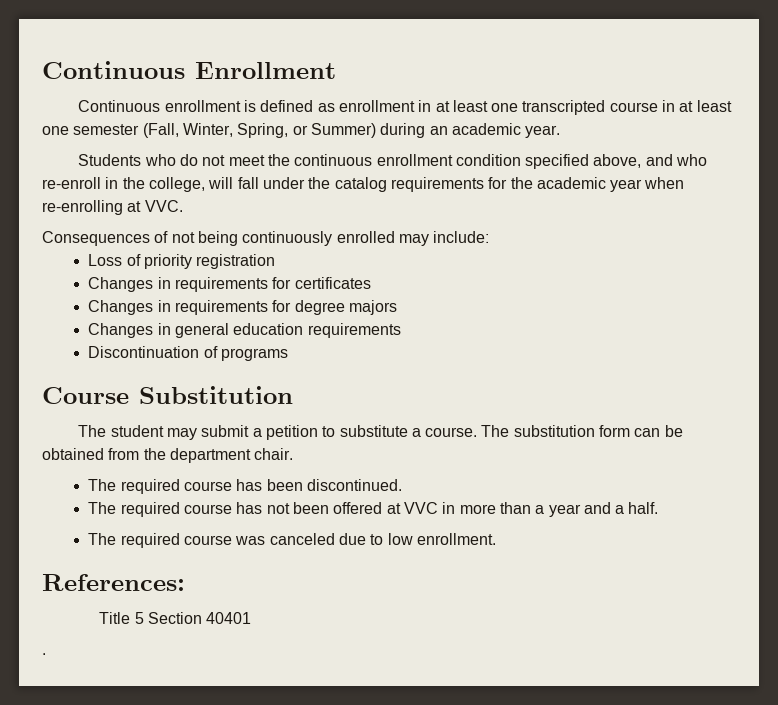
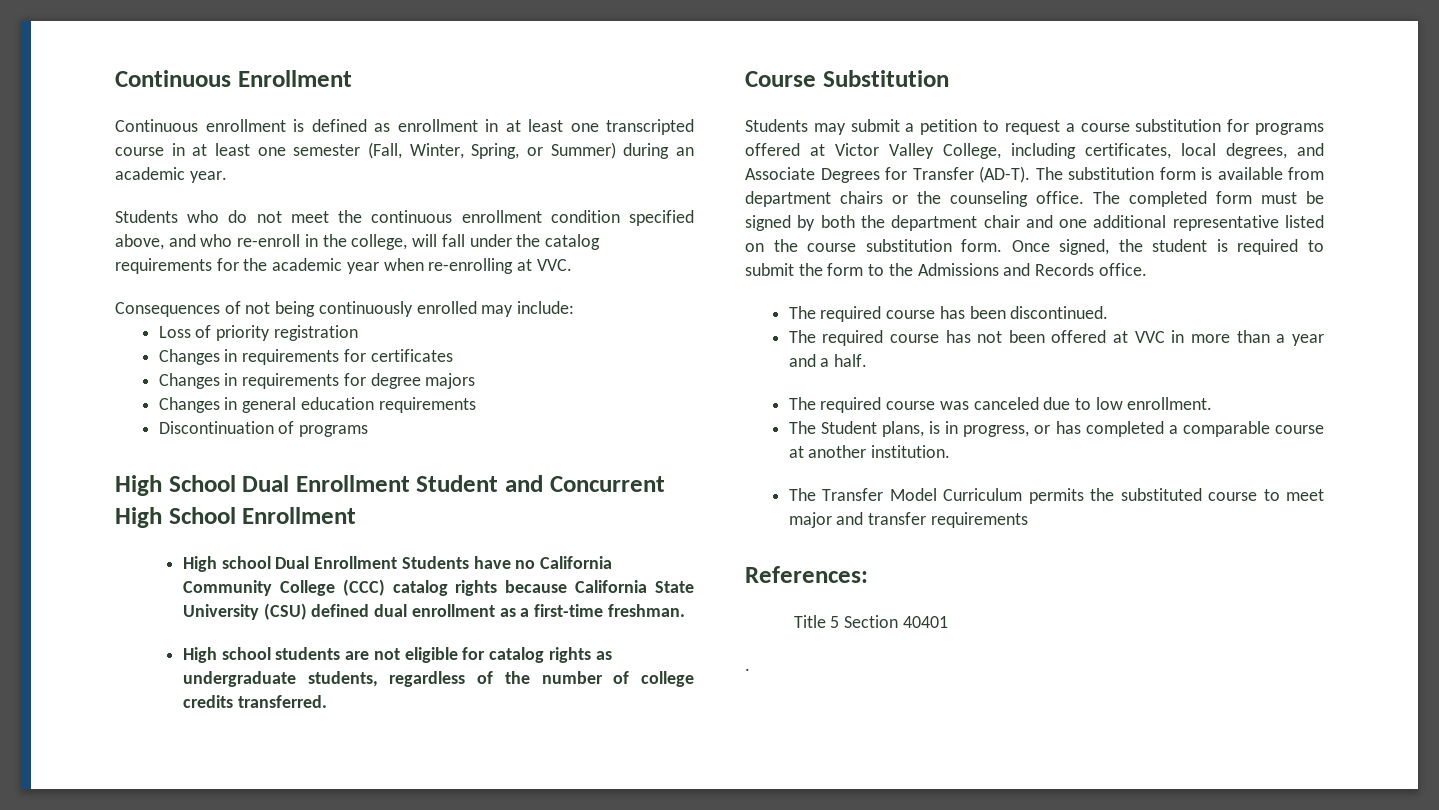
(288, 354) none -> [115,475,665,496] [115,507,357,528] [182,556,613,572] [182,579,694,596] [182,603,685,620] [182,647,612,663] [182,671,694,687] [182,695,327,708] // High School Dual Enrollment Student and Concurrent High School Enrollment // High school Dual Enrollment Students have no California Community College (CCC) catalog rights because California State University (CSU) defined dual enrollment as a first-time freshman. // High school students are not eligible for catalog rights as undergraduate students, regardless of the number of college credits transferred.
[78,425,164,437] The student -> [745,119,808,132] Students
[339,425,683,437] [42,448,294,463] substitute a course. The substitution form can be obtained from the department chair. -> [1004,119,1324,135] [745,143,1324,159] [745,166,1324,183] [745,191,1324,207] [745,215,1324,231] [745,239,1324,255] [745,263,1147,276] request a course substitution for programs offered at Victor Valley College, including certificates, local degrees, and Associate Degrees for Transfer (AD-T). The substitution form is available from department chairs or the counseling office. The completed form must be signed by both the department chair and one additional representative listed on the course substitution form. Once signed, the student is required to submit the form to the Admissions and Records office.
(496, 539) none -> [788,421,1324,437] [788,445,951,458] [788,488,1324,504] [788,512,1028,528] // The Student plans, is in progress, or has completed a comparable course at another institution. // The Transfer Model Curriculum permits the substituted course to meet major and transfer requirements

